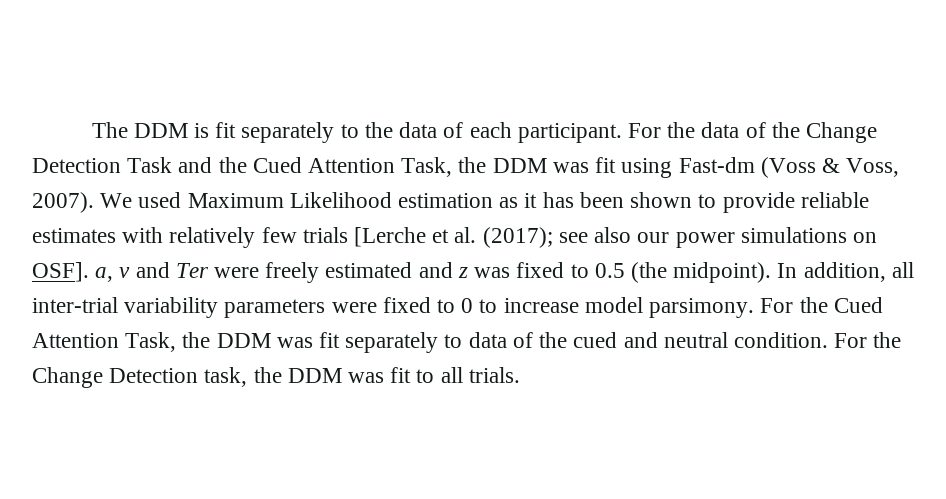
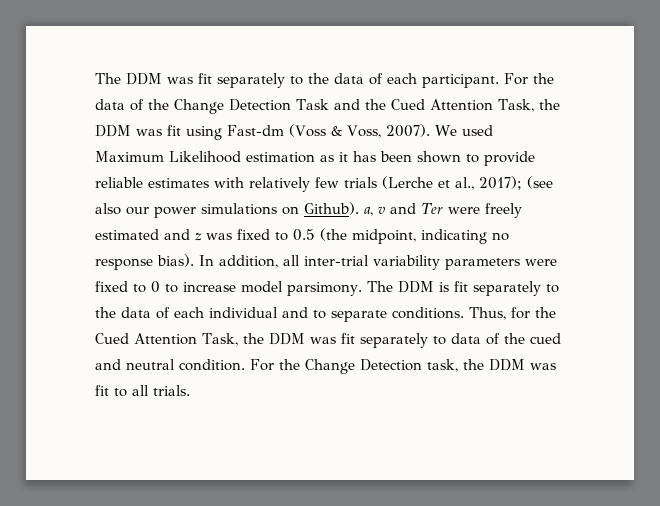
[91,122,210,138] The DDM is -> [95,73,193,85] The DDM was
[354,227,588,248] [Lerche et al. (2017); see -> [382,176,553,190] (Lerche et al., 2017); (see
[32,262,89,282] OSF]. -> [304,202,359,215] Github).
[673,262,772,283] midpoint). -> [352,229,509,244] [95,254,194,270] midpoint, indicating no response bias).
[760,298,794,313] For -> [366,281,559,296] [95,307,530,322] The DDM is fit separately to the data of each individual and to separate conditions. Thus, for

